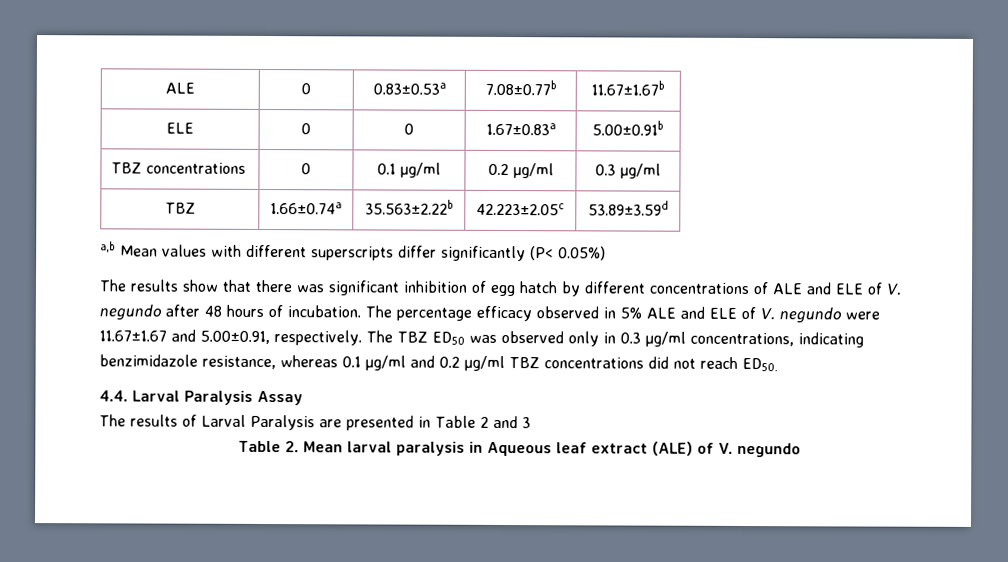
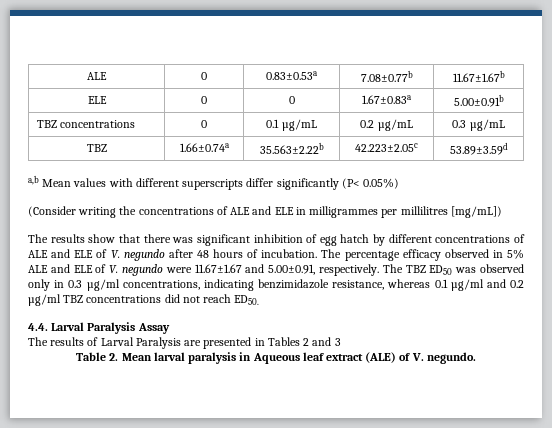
[400,162,441,178] [487,163,554,179] [595,163,661,179] µg/ml | 0.2 µg/ml | 0.3 µg/ml -> [281,119,317,131] [360,119,413,131] [452,119,505,131] µg/mL | 0.2 µg/mL | 0.3 µg/mL
(606, 253) none -> [28,206,502,218] // (Consider writing the concentrations of ALE and ELE in milligrammes per millilitres [mg/mL])
[435,415,476,428] Table -> [267,337,300,346] Tables
[737,442,802,458] negundo -> [426,352,476,364] negundo.

